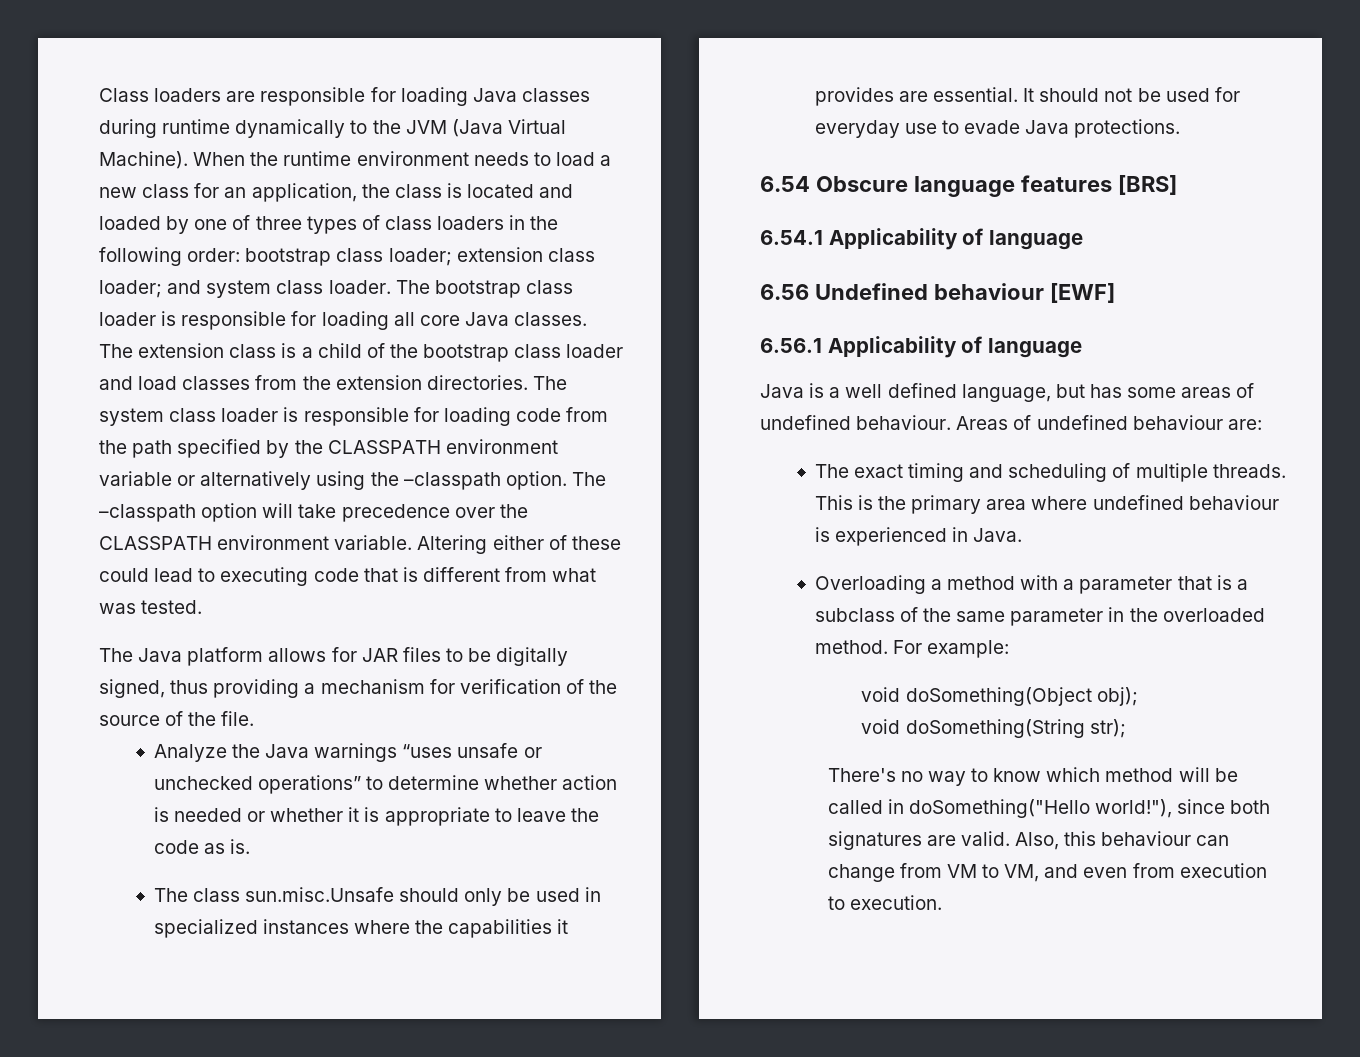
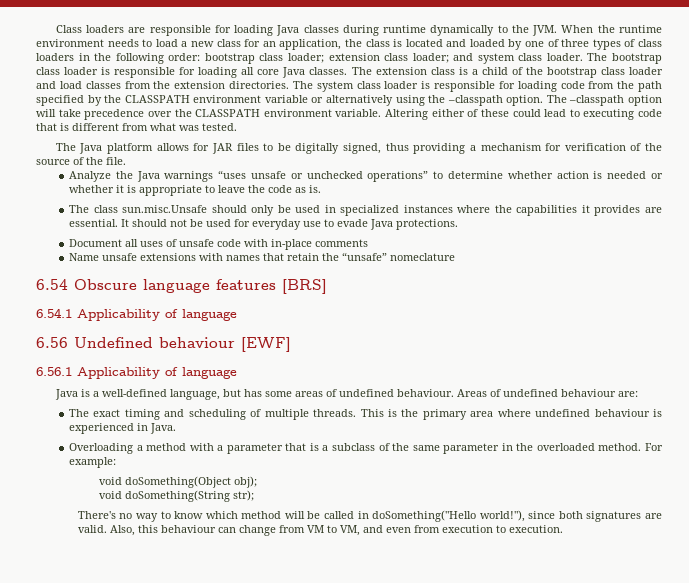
[405,119,566,137] [99,151,188,169] JVM (Java Virtual Machine). -> [532,25,558,36] JVM.
(1181, 128) none -> [69,239,369,250] [69,252,456,261] // Document all uses of unsafe code with in-place comments // Name unsafe extensions with names that retain the “unsafe” nomeclature
[845,383,957,398] well defined -> [101,389,167,397] well-defined

